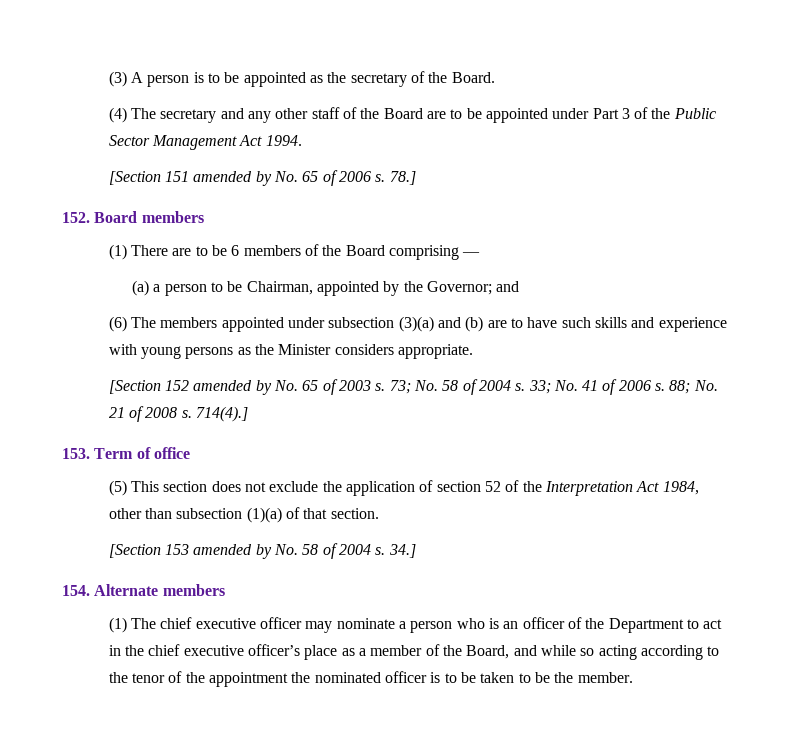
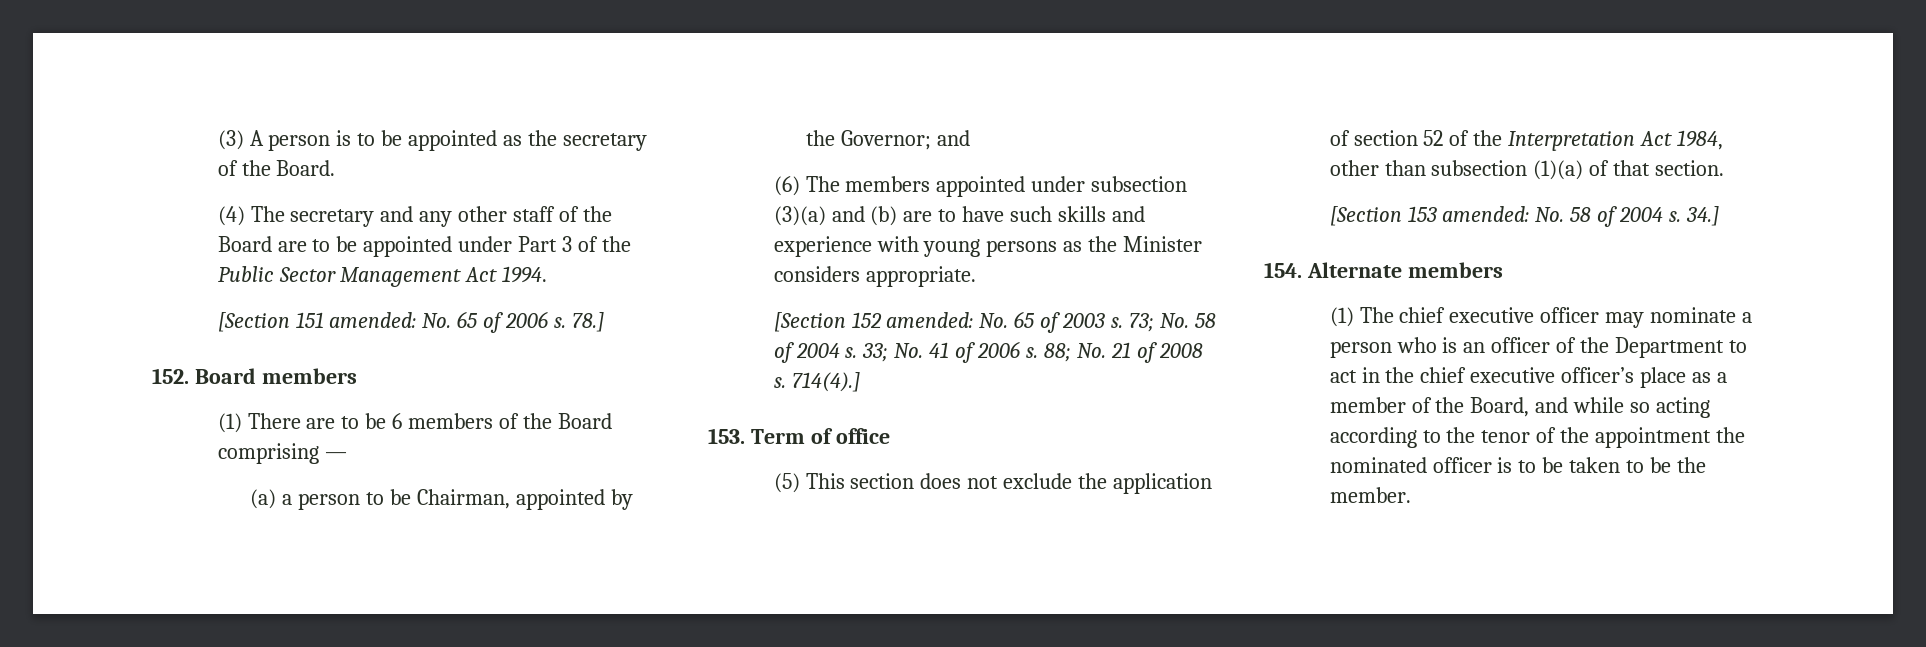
[193,171,272,186] amended by -> [329,312,417,328] amended:
[193,380,272,395] amended by -> [886,312,974,328] amended:
[193,544,272,559] amended by -> [1442,206,1530,222] amended:

